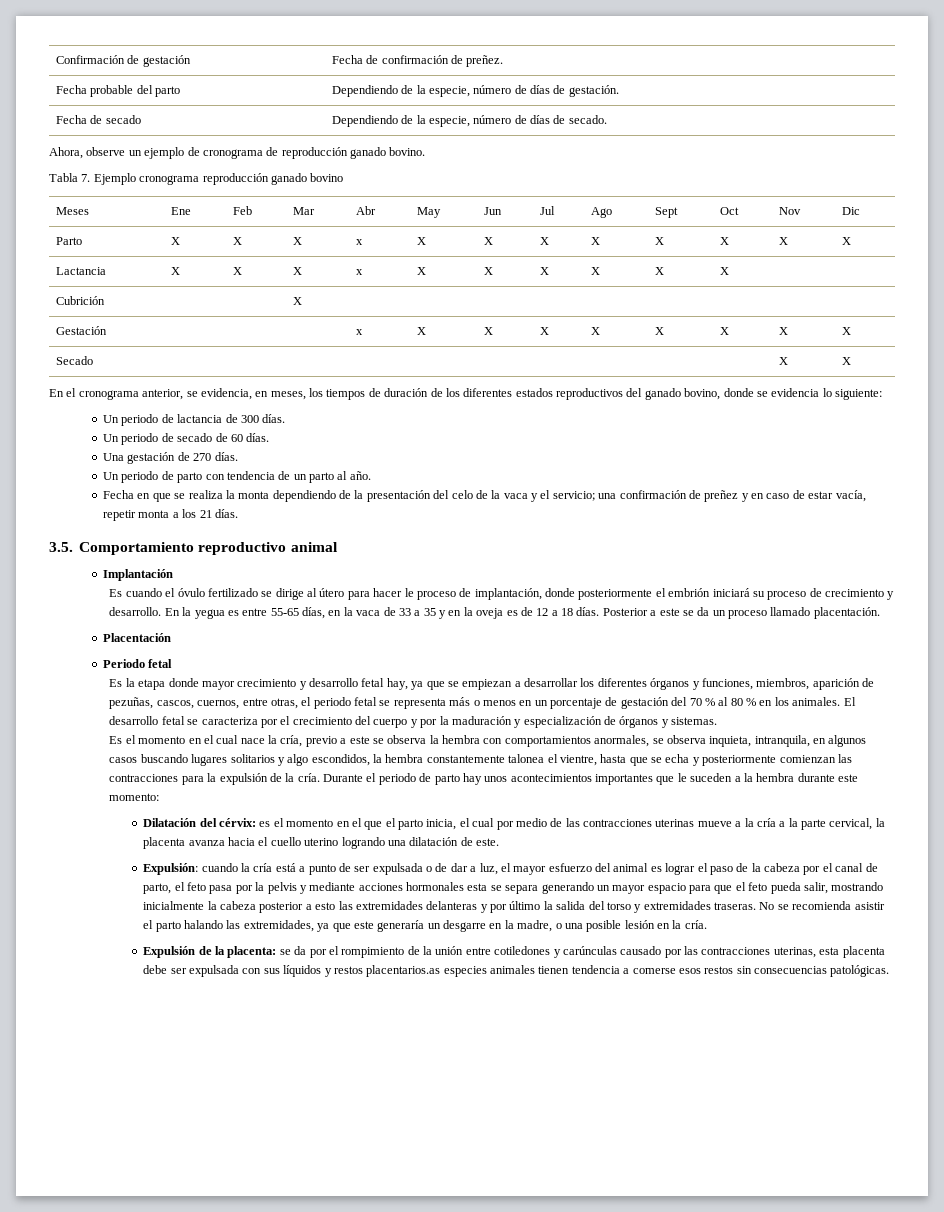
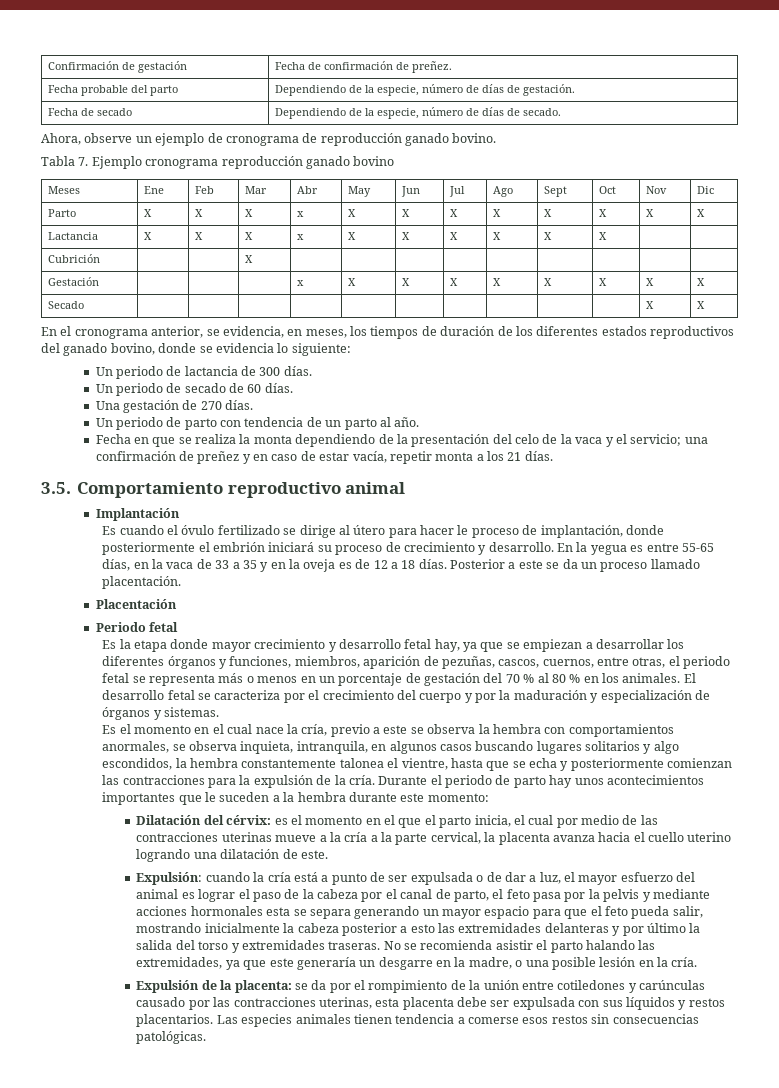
[366,965,441,977] placentarios.as -> [136,1014,238,1027] placentarios. Las

